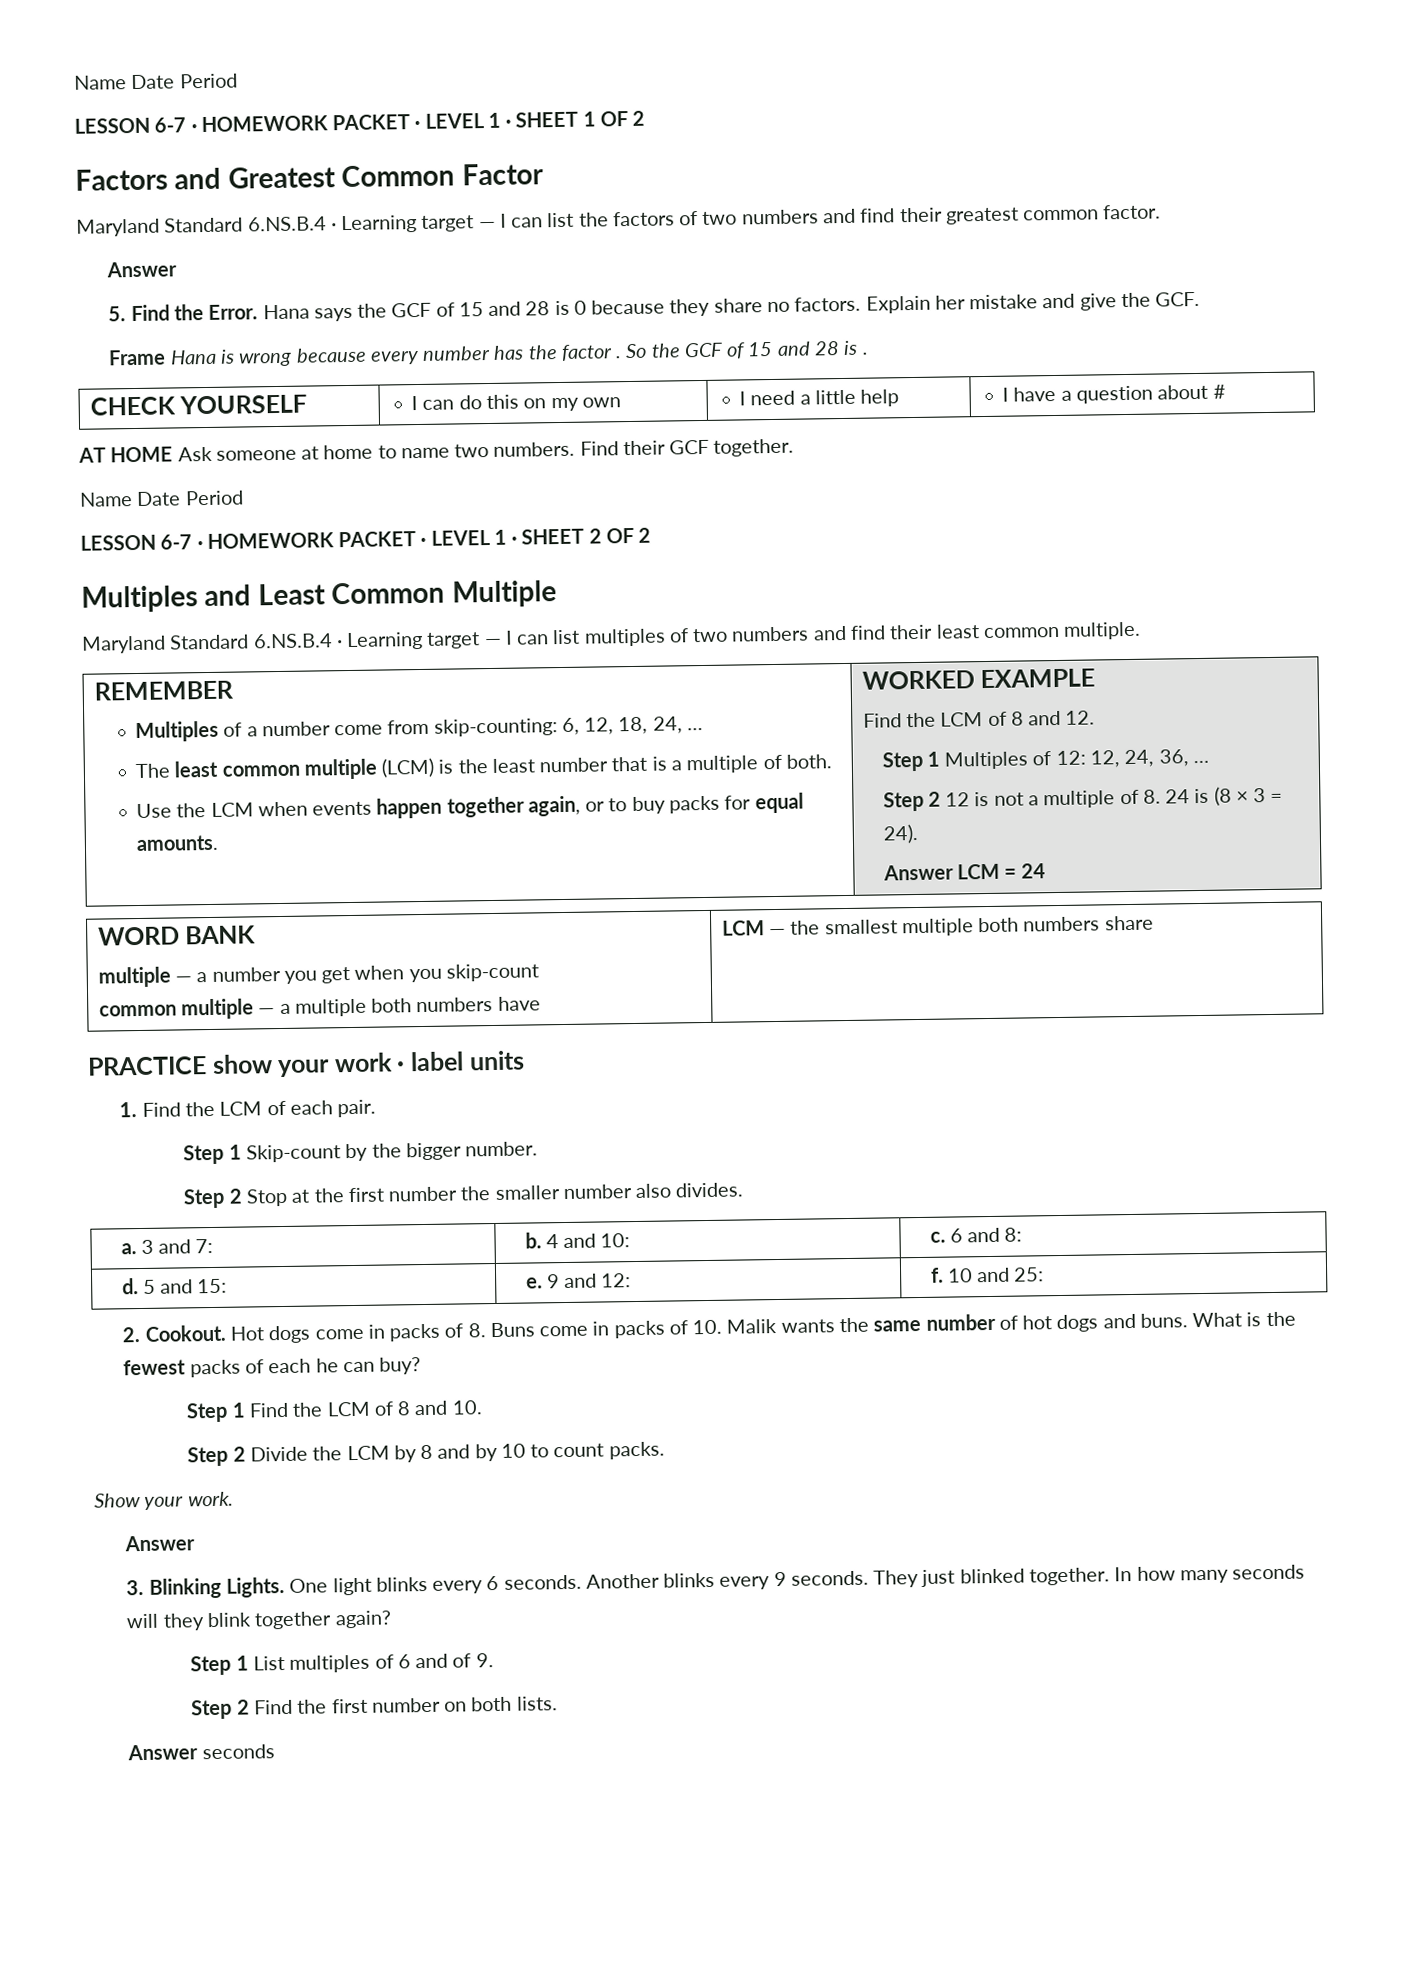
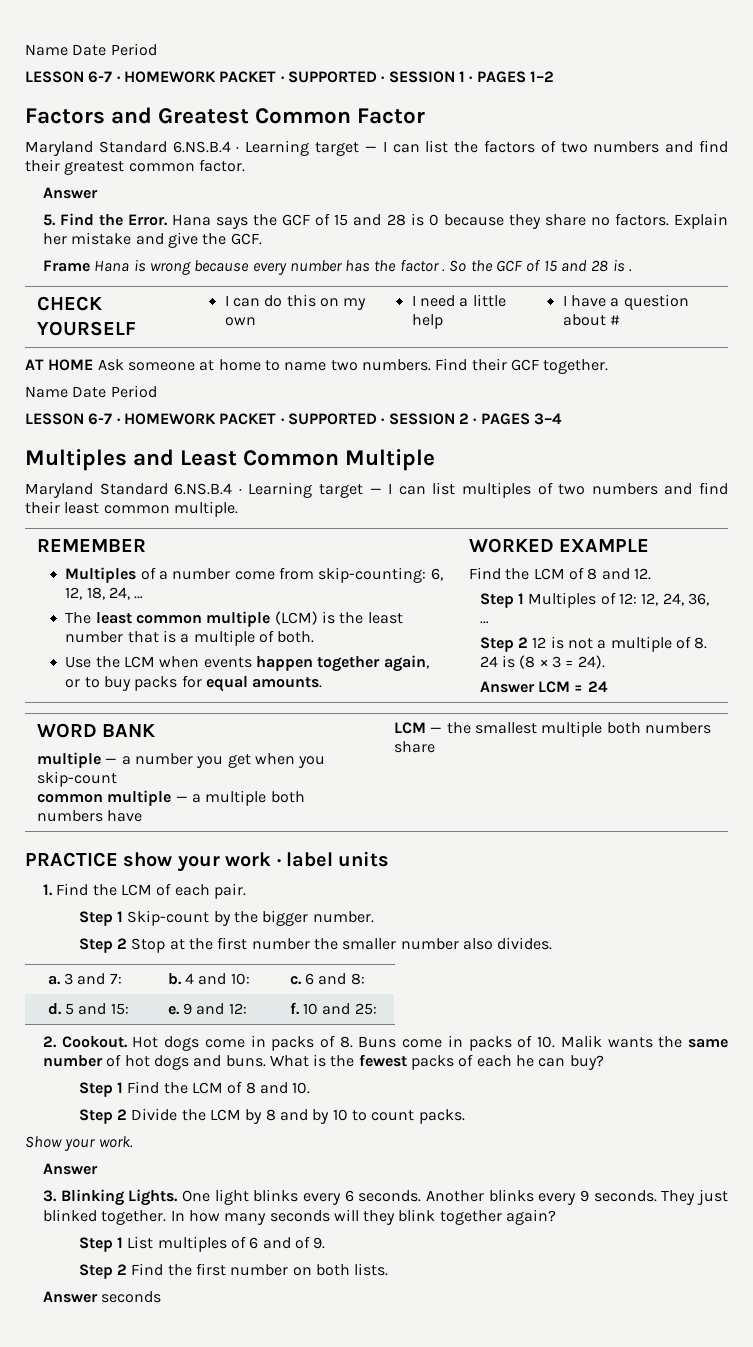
[74,73,238,90] [74,110,646,134] Name Date Period // LESSON 6-7 · HOMEWORK PACKET · LEVEL 1 · SHEET 1 OF 2 -> [25,43,157,56] [25,71,554,83] Name Date Period // LESSON 6-7 · HOMEWORK PACKET · SUPPORTED · SESSION 1 · PAGES 1–2
[430,527,652,546] LEVEL 1 · SHEET 2 OF 2 -> [287,413,562,425] SUPPORTED · SESSION 2 · PAGES 3–4

